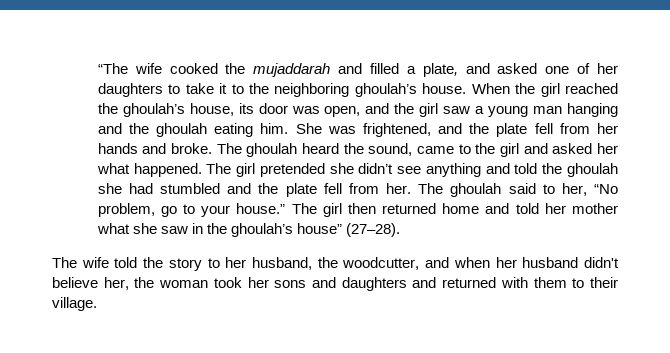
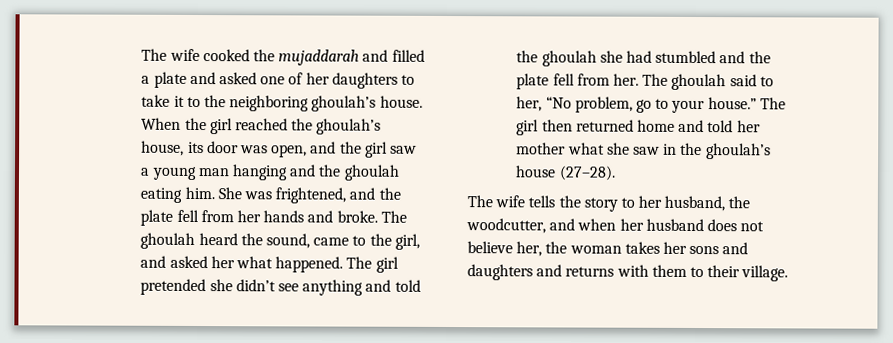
[97,63,128,74] “The -> [141,48,168,61] The
[422,63,458,77] plate, -> [153,71,187,88] plate
[500,143,520,157] girl -> [394,233,420,250] girl,
[297,223,343,234] house” -> [515,165,557,178] house
[114,257,138,268] told -> [528,195,556,208] tells
[584,257,619,268] didn't -> [706,219,765,232] does not
[213,277,242,288] took -> [624,241,660,254] takes
[442,277,497,288] returned -> [565,266,615,277] returns

